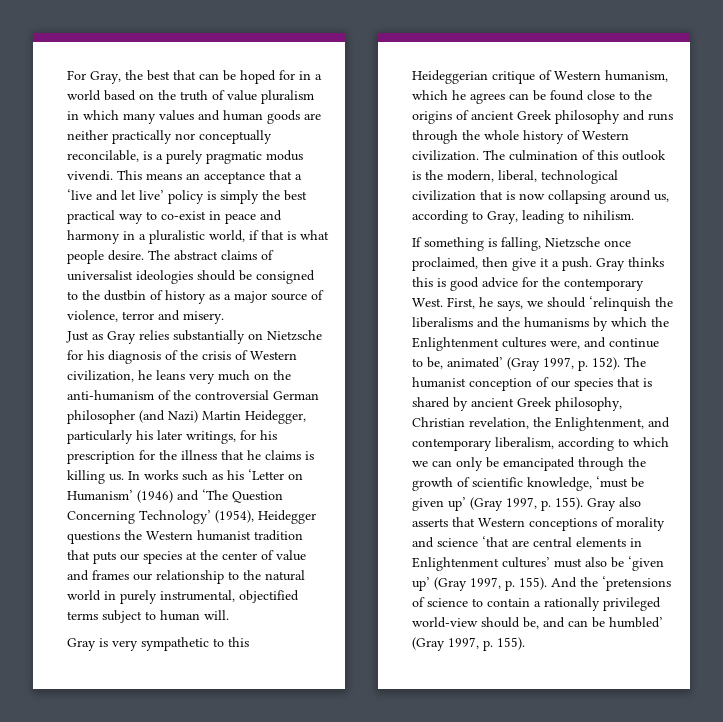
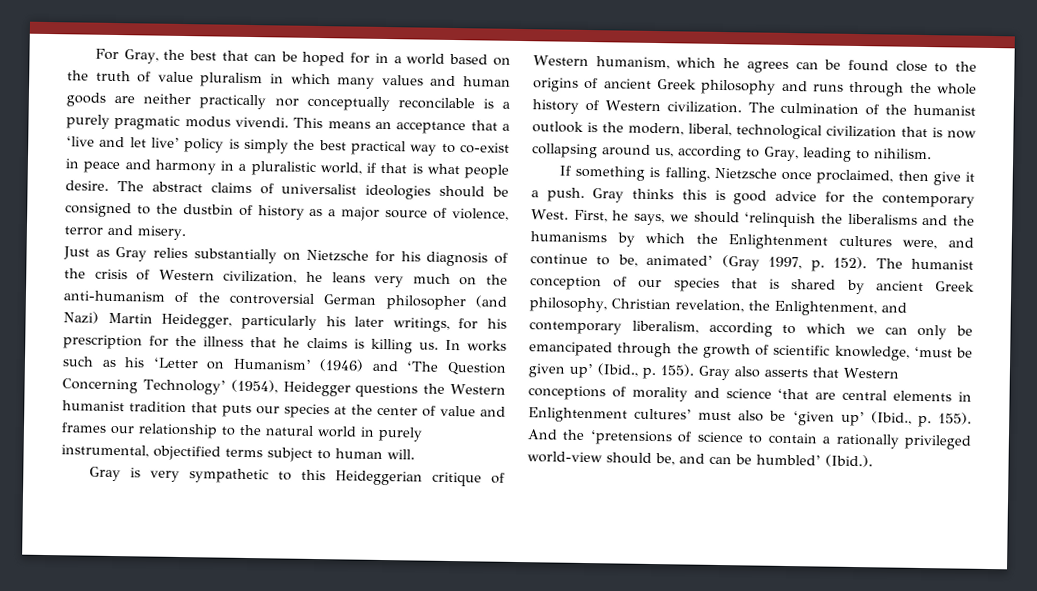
[67,150,139,162] reconcilable, -> [397,97,475,110] reconcilable
[597,150,618,160] this -> [885,104,976,116] the humanist
[470,497,537,511] (Gray 1997, -> [597,363,639,377] (Ibid.,
[434,577,501,591] (Gray 1997, -> [870,411,912,425] (Ibid.,
[412,637,525,651] (Gray 1997, p. 155). -> [825,454,873,468] (Ibid.).

